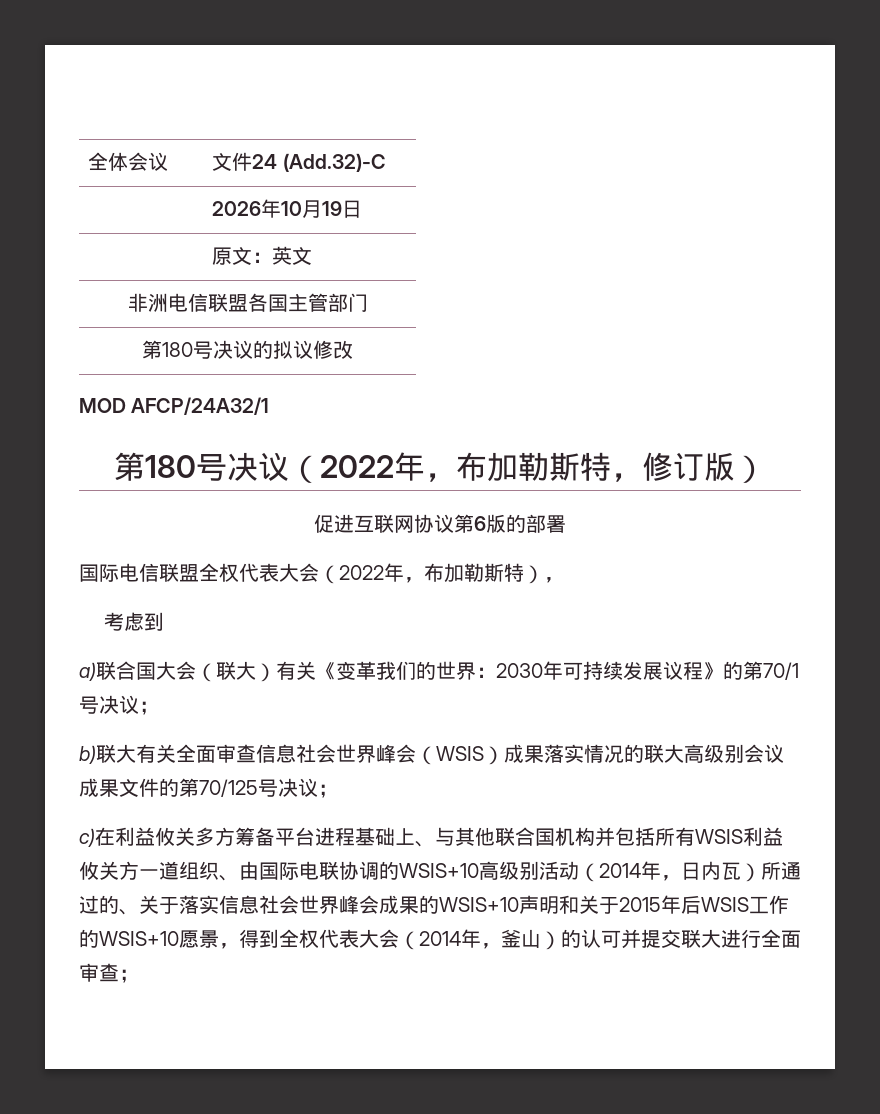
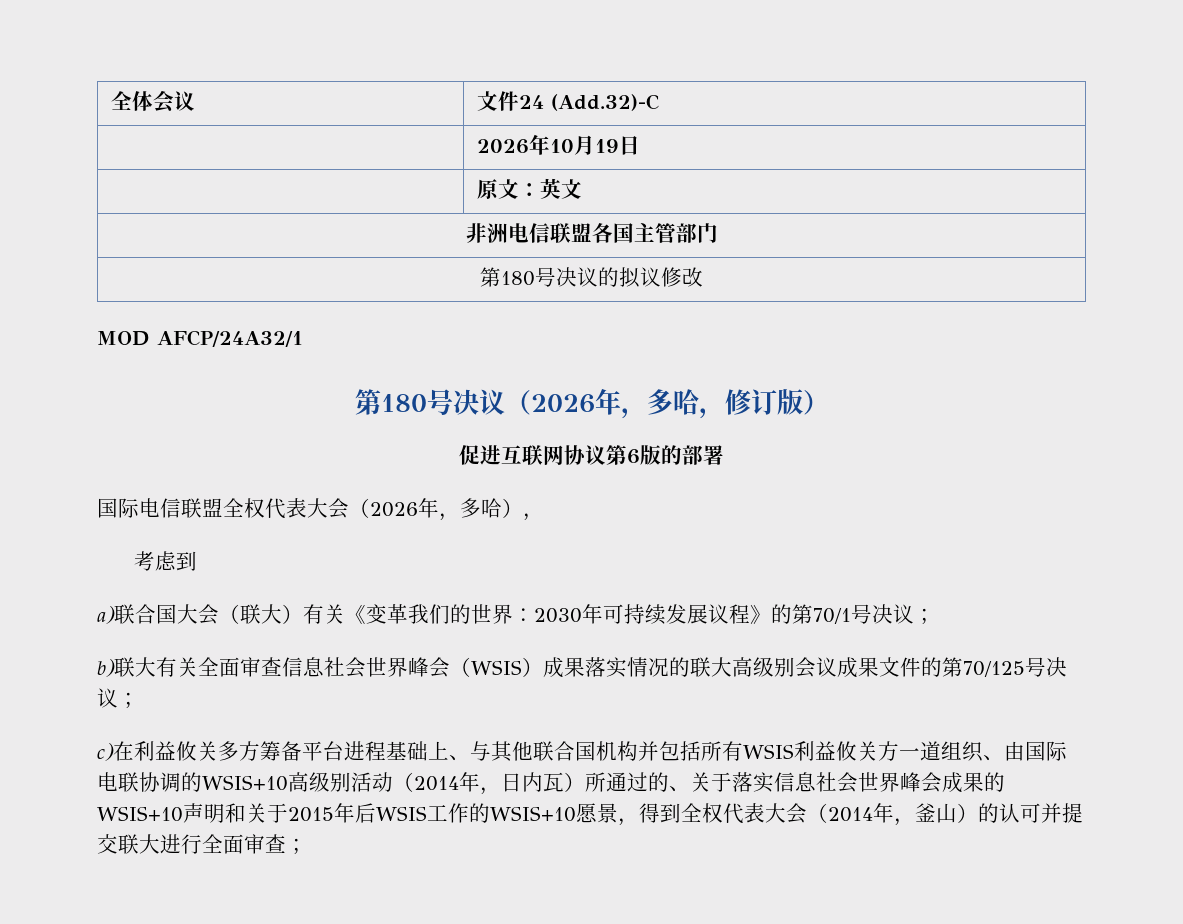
[320,452,611,482] 2022年，布加勒斯特 -> [530,388,699,419] 2026年，多哈
[339,563,524,583] 2022年，布加勒斯特 -> [370,498,502,521] 2026年，多哈

